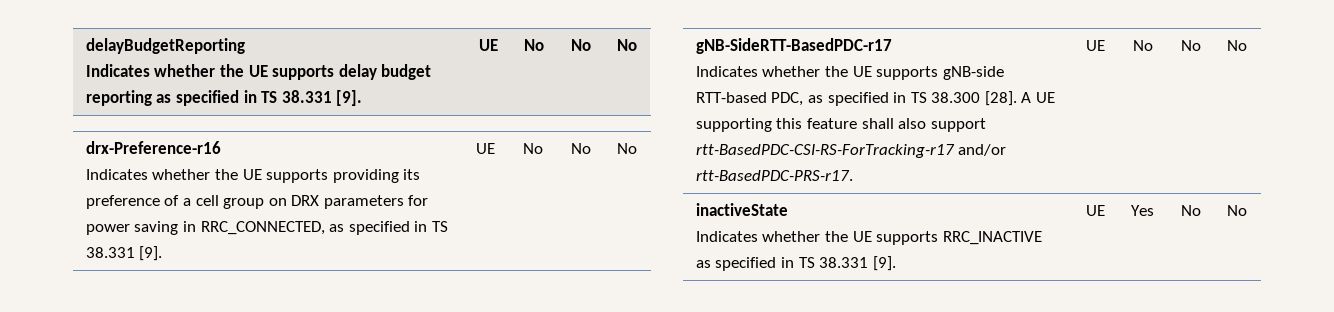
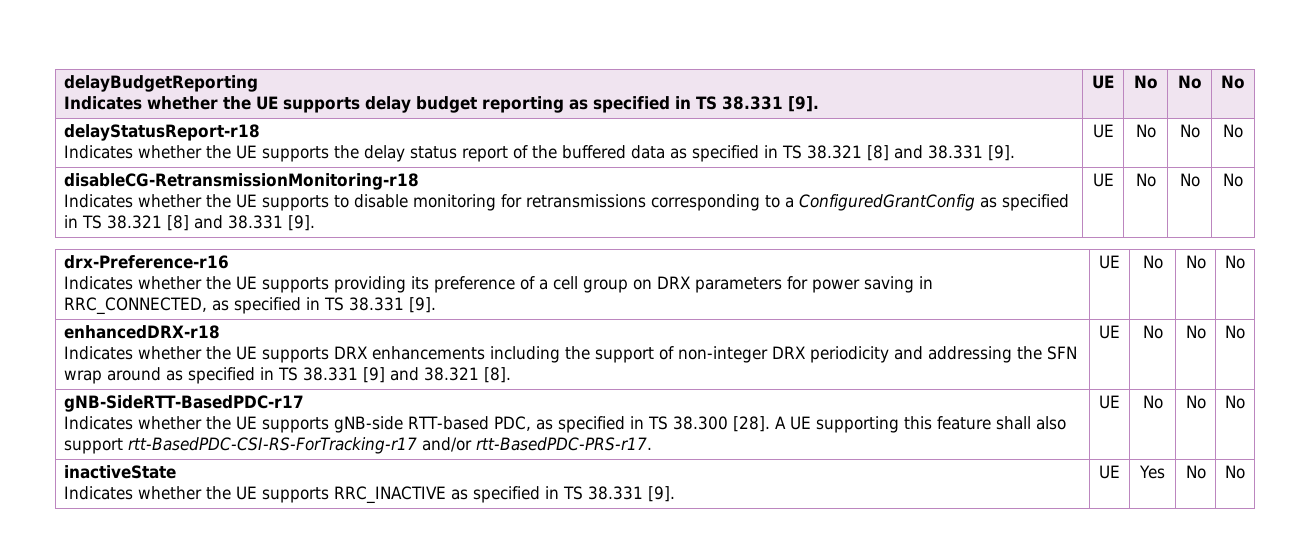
(637, 45) none -> [64,124,261,141] [64,145,1016,162] [1092,124,1114,138] [1135,124,1156,138] [1179,124,1200,138] [1223,124,1243,138] [64,173,420,190] [64,194,1070,211] [64,215,316,231] [1092,173,1114,187] [1135,173,1156,187] [1179,173,1200,187] [1223,173,1243,187] // delayStatusReport-r18 // Indicates whether the UE supports the delay status report of the buffered data as specified in TS 38.321 [8] and 38.331 [9]. | UE | No | No | No // disableCG-RetransmissionMonitoring-r18 // Indicates whether the UE supports to disable monitoring for retransmissions corresponding to a ConfiguredGrantConfig as specified in TS 38.321 [8] and 38.331 [9]. | UE | No | No | No
(637, 148) none -> [64,325,221,339] [64,346,1078,363] [64,367,512,384] [1099,325,1120,339] [1142,325,1163,339] [1185,325,1206,339] [1225,325,1245,339] // enhancedDRX-r18 // Indicates whether the UE supports DRX enhancements including the support of non-integer DRX periodicity and addressing the SFN wrap around as specified in TS 38.331 [9] and 38.321 [8]. | UE | No | No | No

